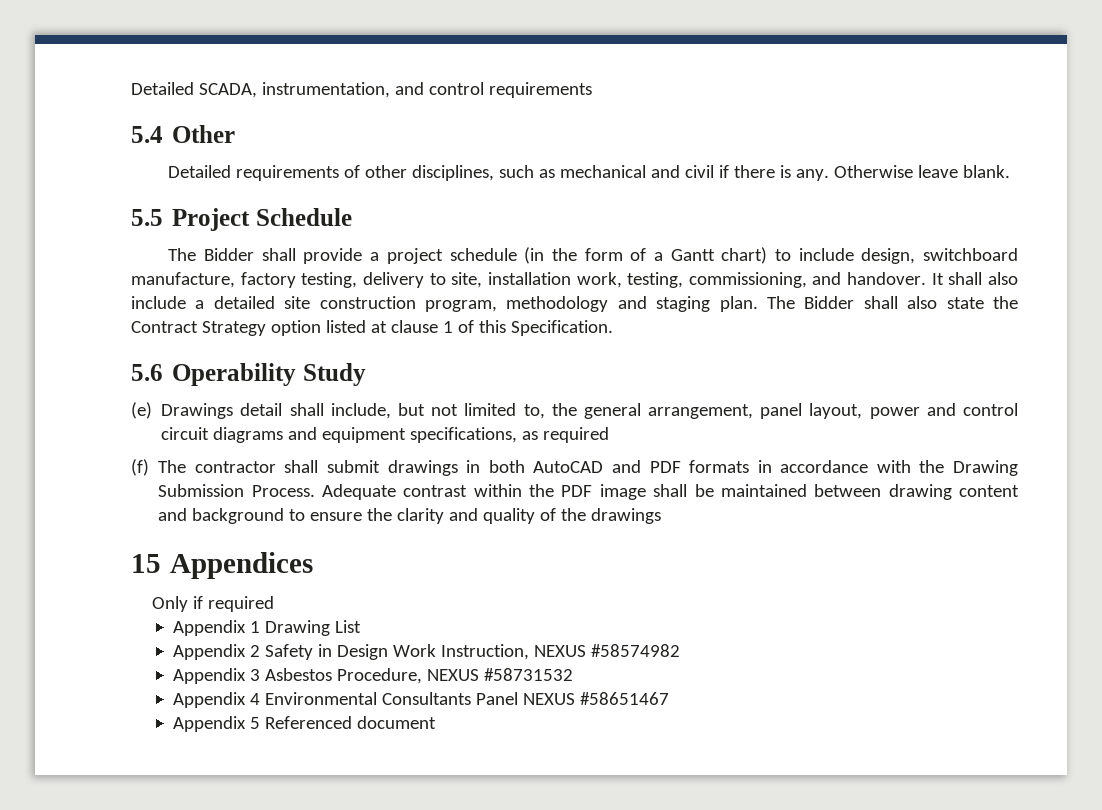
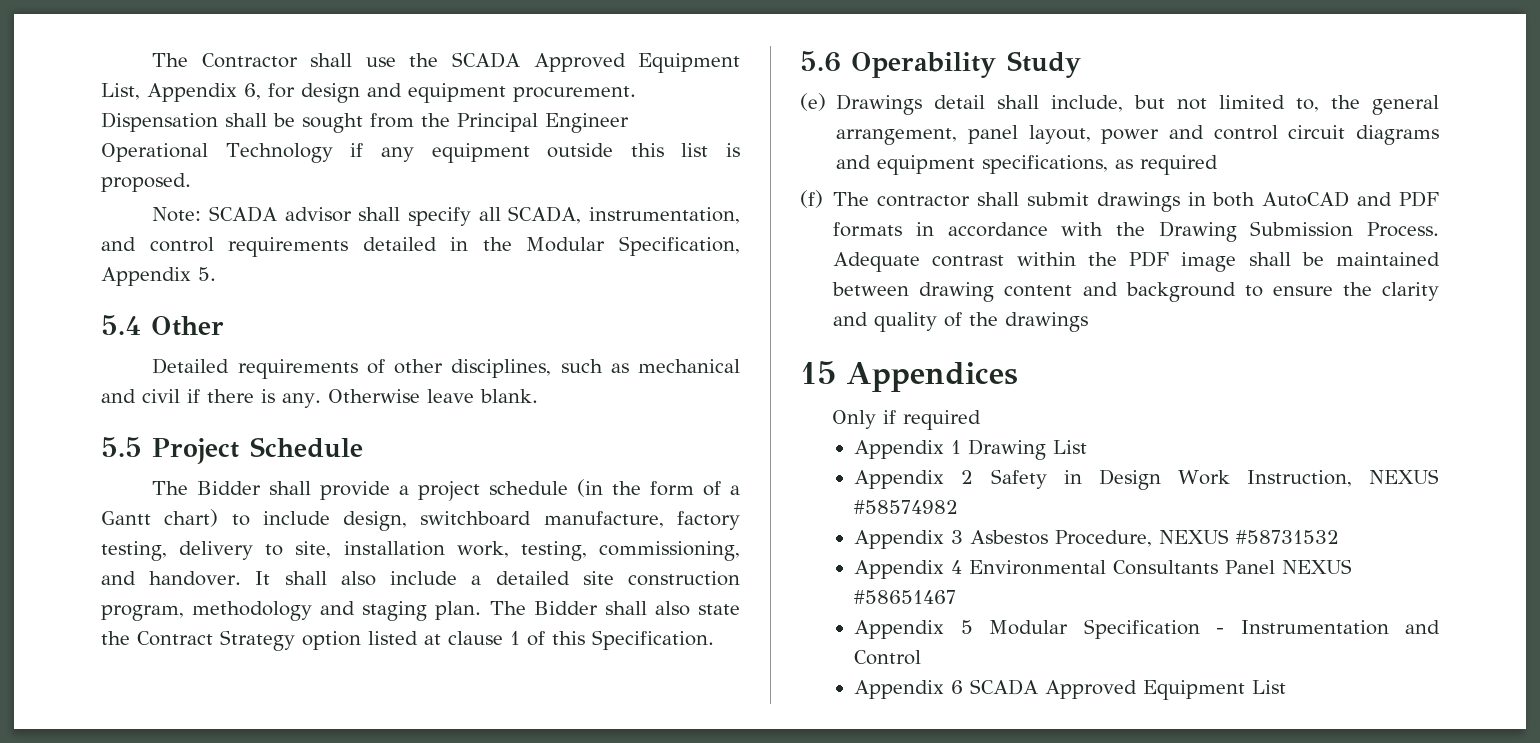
[131,82,194,95] Detailed -> [152,52,740,73] [101,83,636,103] [101,112,629,133] [101,143,740,163] [101,173,191,192] [152,206,501,226] The Contractor shall use the SCADA Approved Equipment List, Appendix 6, for design and equipment procurement. Dispensation shall be sought from the Principal Engineer Operational Technology if any equipment outside this list is proposed. // Note: SCADA advisor shall specify all
(592, 90) none -> [362,236,740,256] [101,267,216,286] detailed in the Modular Specification, Appendix 5.
[264,716,436,729] Referenced document -> [989,619,1440,639] [854,650,922,665] [854,679,1287,700] Modular Specification - Instrumentation and Control // Appendix 6 SCADA Approved Equipment List

